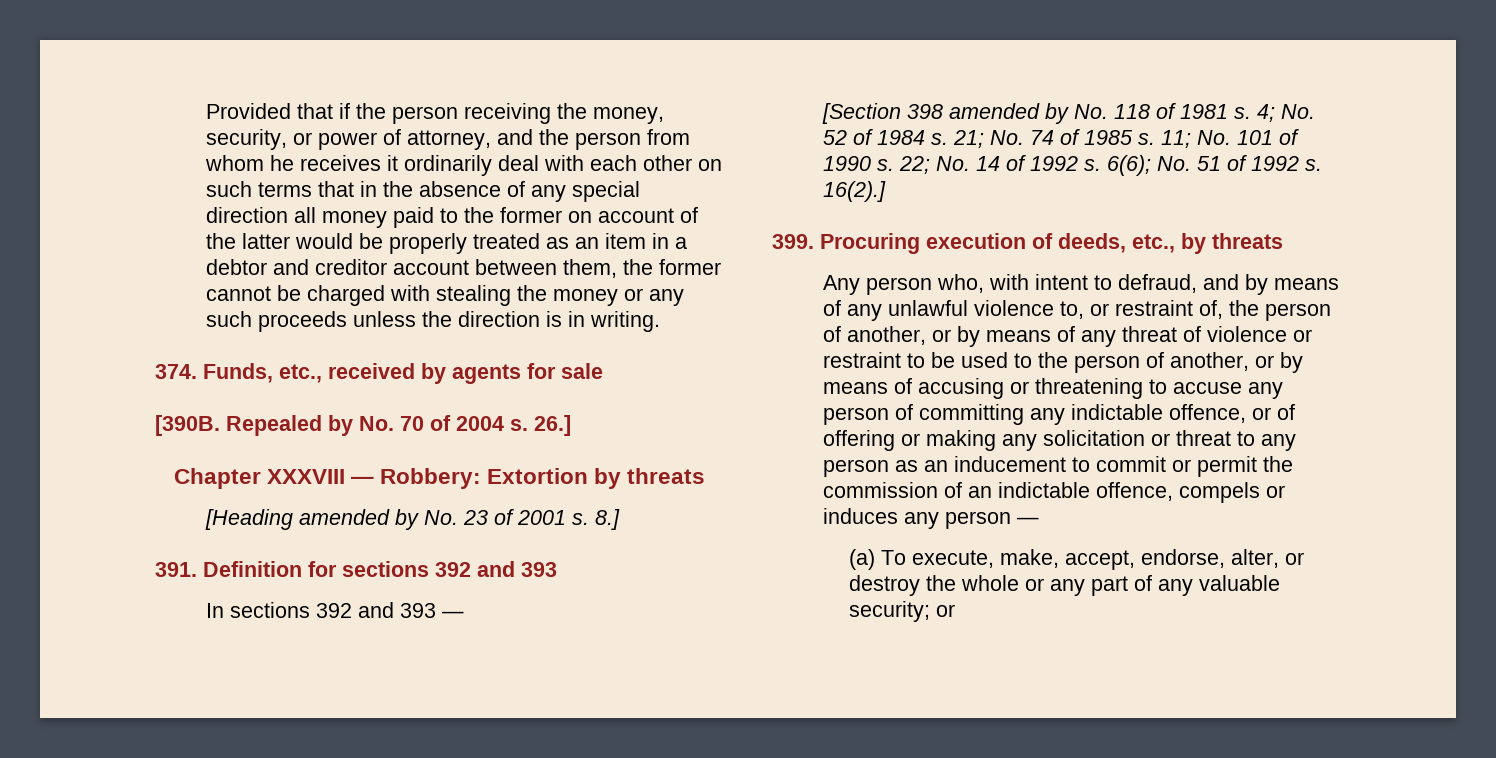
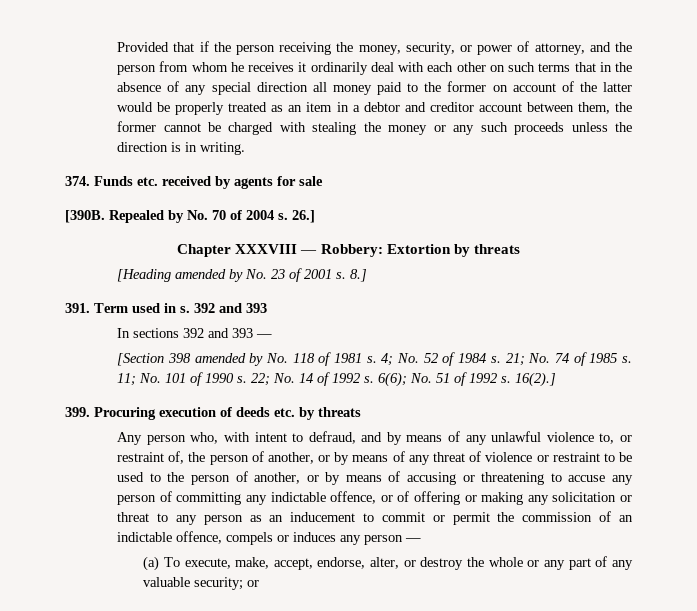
[203,363,322,383] Funds, etc., -> [94,176,158,186] Funds etc.
[203,561,429,577] Definition for sections -> [94,303,190,313] Term used in s.
[1058,233,1175,253] deeds, etc., -> [236,407,295,417] deeds etc.

